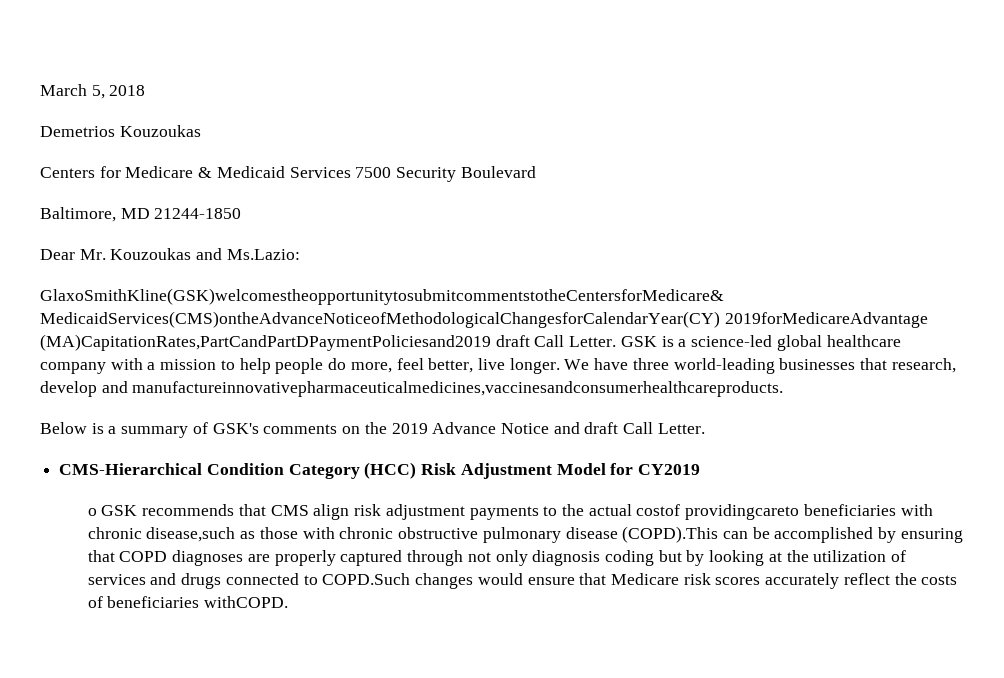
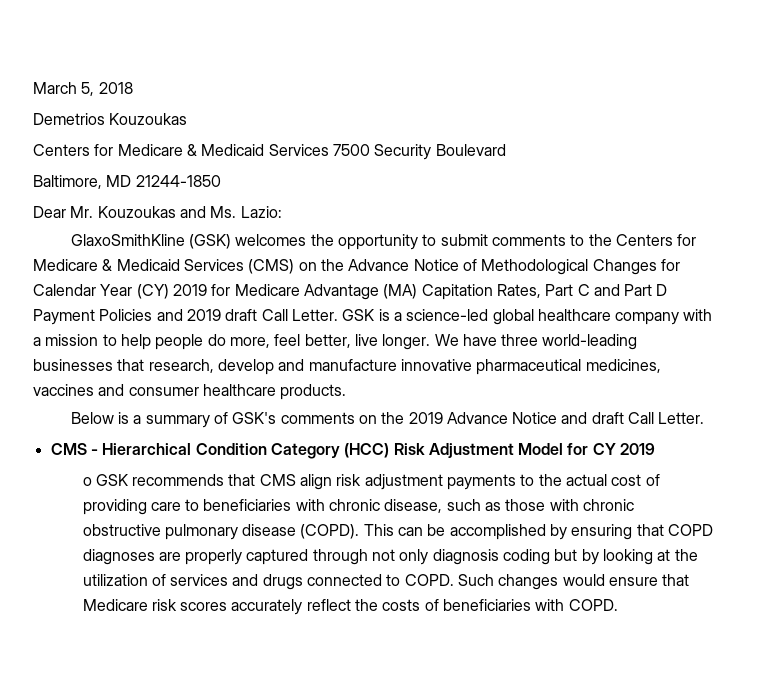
[226,249,300,260] [40,288,724,305] [40,311,928,328] [40,334,491,351] Ms.Lazio: // GlaxoSmithKline(GSK)welcomestheopportunitytosubmitcommentstotheCentersforMedicare& MedicaidServices(CMS)ontheAdvanceNoticeofMethodologicalChangesforCalendarYear(CY) 2019forMedicareAdvantage (MA)CapitationRates,PartCandPartDPaymentPoliciesand2019 -> [210,206,282,218] [70,234,697,250] [33,259,680,275] [33,284,668,300] [33,309,221,325] Ms. Lazio: // GlaxoSmithKline (GSK) welcomes the opportunity to submit comments to the Centers for Medicare & Medicaid Services (CMS) on the Advance Notice of Methodological Changes for Calendar Year (CY) 2019 for Medicare Advantage (MA) Capitation Rates, Part C and Part D Payment Policies and 2019
[132,381,784,397] manufactureinnovativepharmaceuticalmedicines,vaccinesandconsumerhealthcareproducts. -> [308,359,661,375] [33,384,347,400] manufacture innovative pharmaceutical medicines, vaccines and consumer healthcare products.
[59,463,203,475] CMS-Hierarchical -> [50,443,192,455] CMS - Hierarchical
[638,464,701,475] CY2019 -> [592,443,656,455] CY 2019
[636,504,800,520] costof providingcareto -> [611,474,660,486] [82,499,200,515] cost of providing care to
[146,527,236,542] disease,such -> [384,499,481,513] disease, such
[622,526,719,543] (COPD).This -> [300,524,394,539] (COPD). This
[322,573,411,585] COPD.Such -> [404,574,495,586] COPD. Such
[204,596,289,608] withCOPD. -> [535,599,618,611] with COPD.

